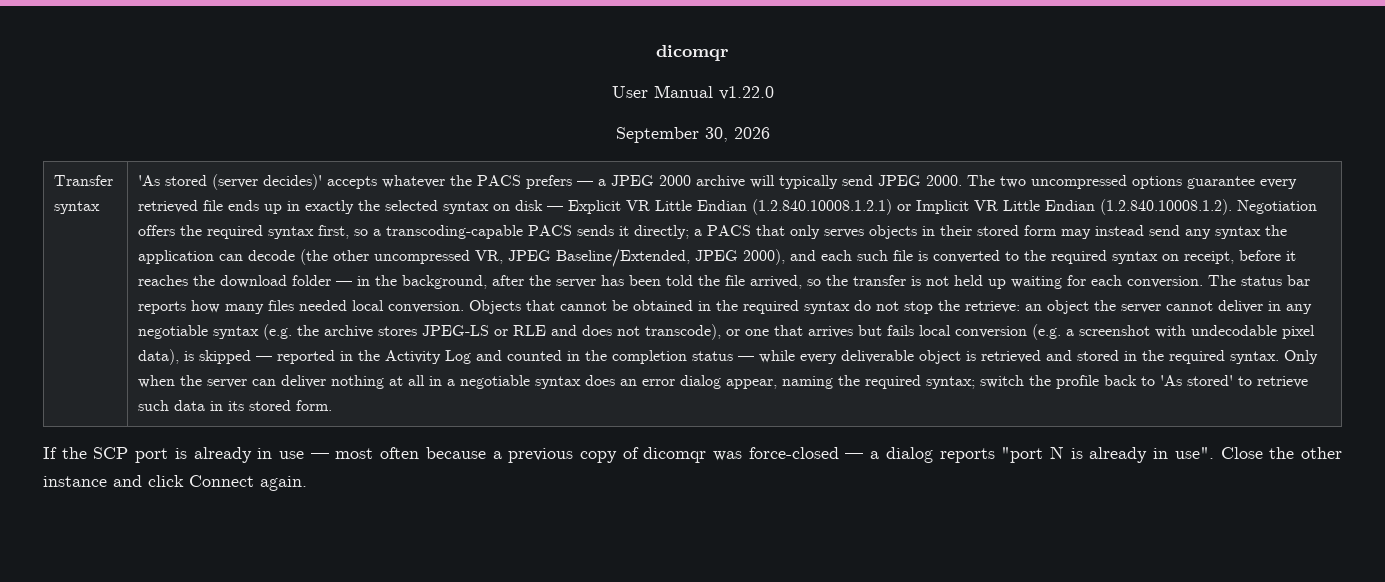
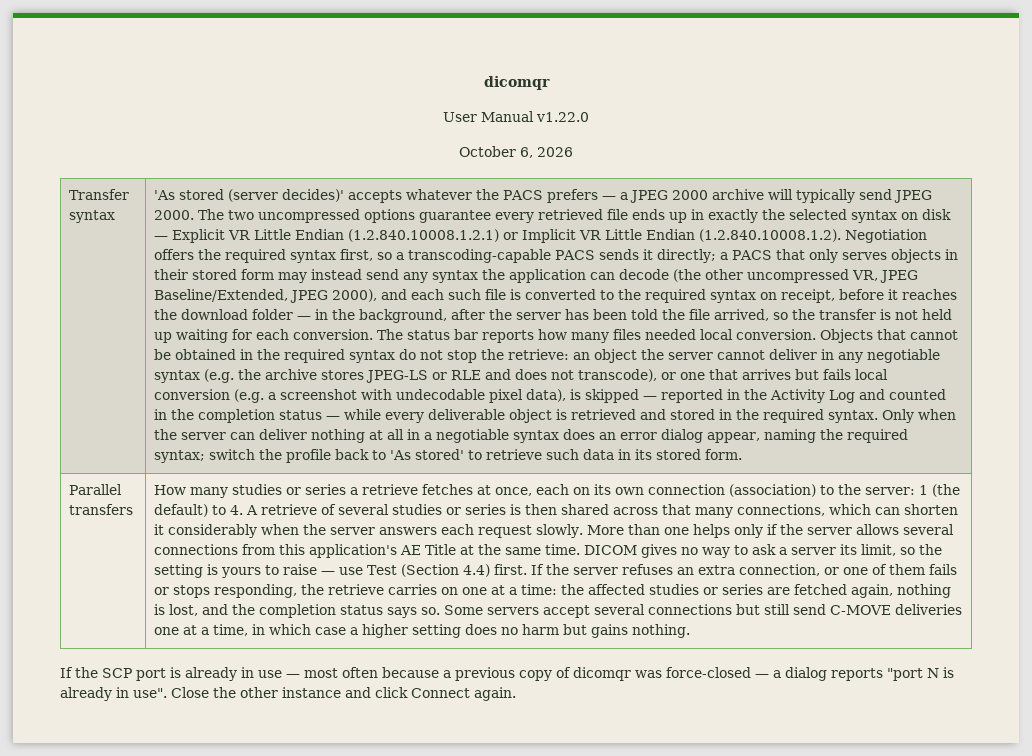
[615,127,728,143] September 30, -> [459,146,533,158] October 6,
(332, 405) none -> [69,484,123,495] [69,504,134,515] [154,484,961,498] [154,504,959,518] [154,524,955,538] [154,544,943,558] [154,564,958,578] [154,584,952,598] [154,604,963,618] [154,624,691,638] // Parallel transfers | How many studies or series a retrieve fetches at once, each on its own connection (association) to the server: 1 (the default) to 4. A retrieve of several studies or series is then shared across that many connections, which can shorten it considerably when the server answers each request slowly. More than one helps only if the server allows several connections from this application's AE Title at the same time. DICOM gives no way to ask a server its limit, so the setting is yours to raise — use Test (Section 4.4) first. If the server refuses an extra connection, or one of them fails or stops responding, the retrieve carries on one at a time: the affected studies or series are fetched again, nothing is lost, and the completion status says so. Some servers accept several connections but still send C-MOVE deliveries one at a time, in which case a higher setting does no harm but gains nothing.

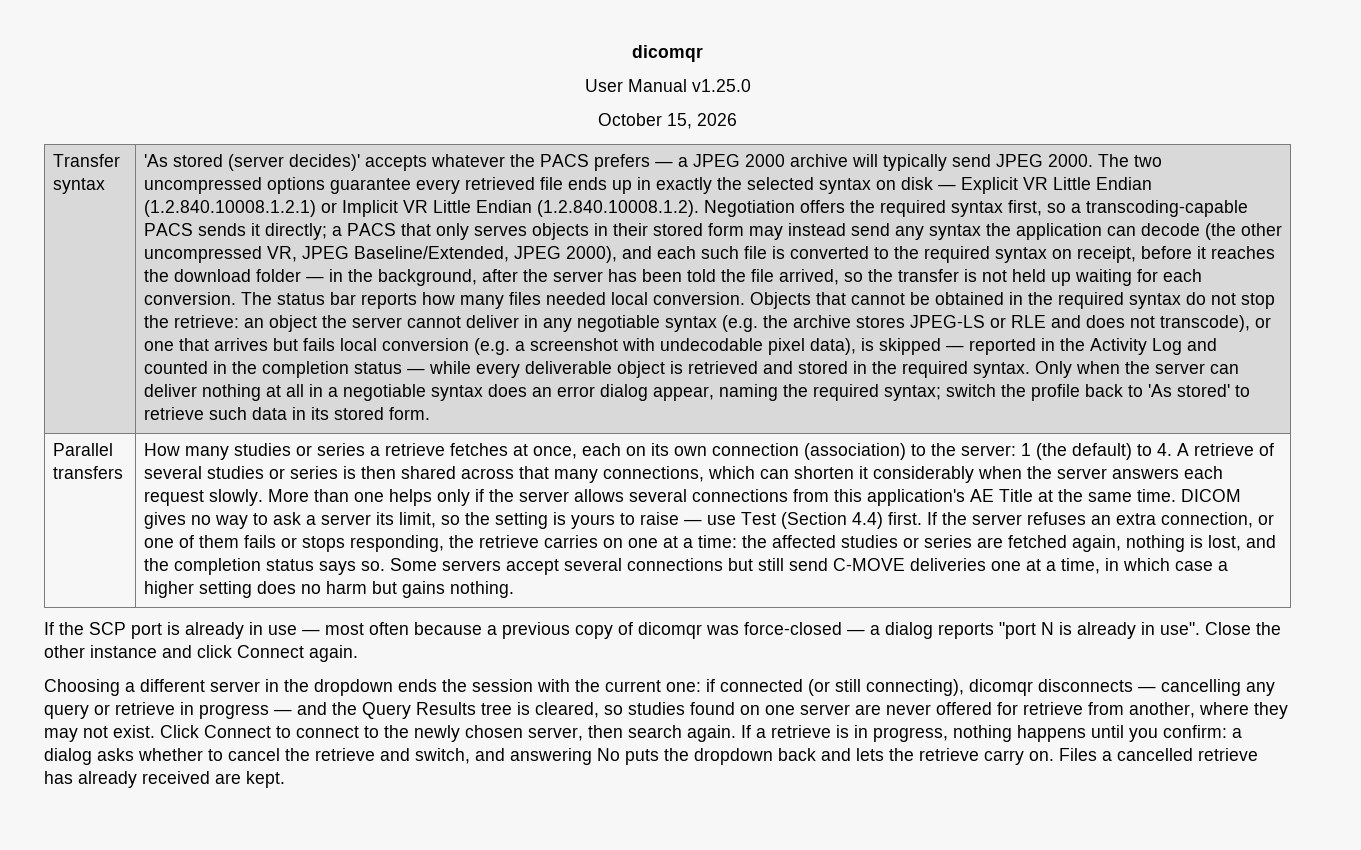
[536,112,589,122] v1.22.0 -> [691,79,751,92] v1.25.0
[520,147,533,158] 6, -> [667,113,692,129] 15,
(516, 694) none -> [44,679,1275,696] [44,702,1288,719] [44,725,1242,742] [44,748,1258,765] [44,771,285,788] // Choosing a different server in the dropdown ends the session with the current one: if connected (or still connecting), dicomqr disconnects — cancelling any query or retrieve in progress — and the Query Results tree is cleared, so studies found on one server are never offered for retrieve from another, where they may not exist. Click Connect to connect to the newly chosen server, then search again. If a retrieve is in progress, nothing happens until you confirm: a dialog asks whether to cancel the retrieve and switch, and answering No puts the dropdown back and lets the retrieve carry on. Files a cancelled retrieve has already received are kept.

